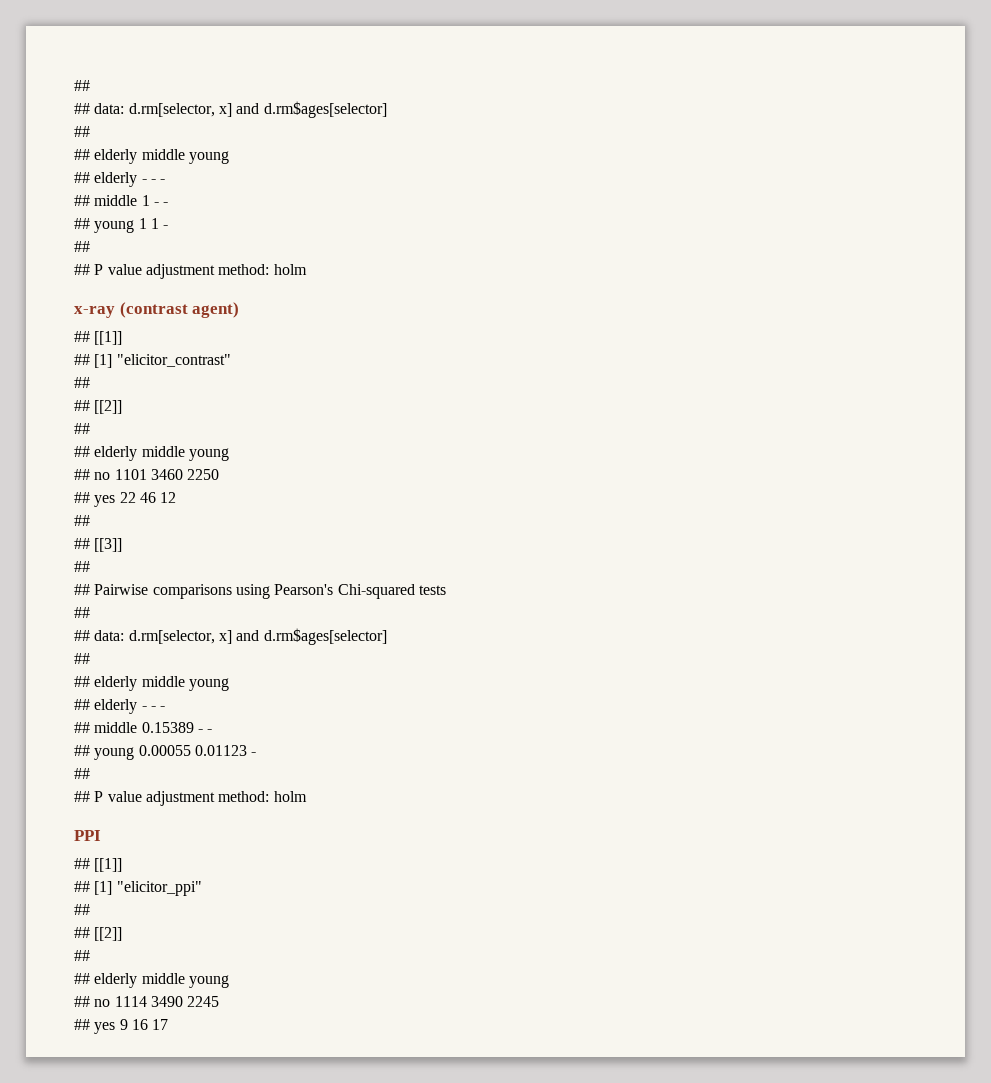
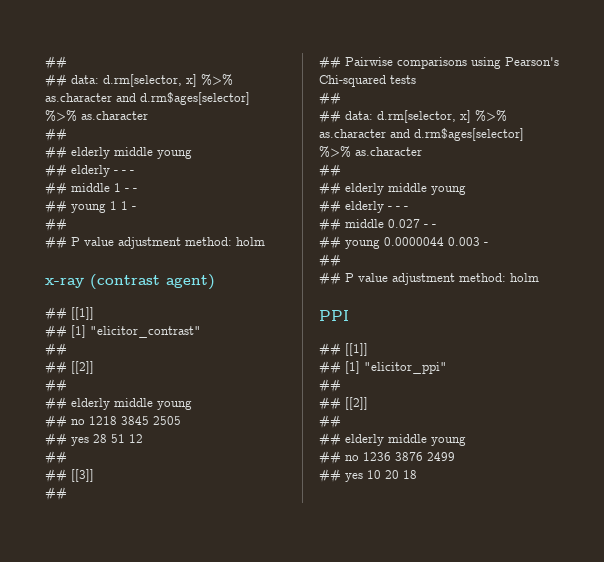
[74,80,90,91] [74,101,387,118] ## // ## data: d.rm[selector, x] and d.rm$ages[selector] -> [45,56,67,70] [45,74,233,88] [45,92,250,105] [45,110,148,122] ## // ## data: d.rm[selector, x] %>% as.character and d.rm$ages[selector] %>% as.character
[114,469,220,480] [74,492,156,507] 1101 3460 2250 // ## yes 22 46 -> [89,416,181,425] [45,433,125,447] 1218 3845 2505 // ## yes 28 51
[236,628,387,645] and d.rm$ages[selector] -> [475,110,507,122] [319,128,524,141] [319,146,422,158] %>% as.character and d.rm$ages[selector] %>% as.character
[141,722,213,733] [74,745,247,760] 0.15389 - - // ## young 0.00055 0.01123 -> [388,219,436,228] [319,236,480,250] 0.027 - - // ## young 0.0000044 0.003
[114,996,220,1007] [74,1019,169,1034] 1114 3490 2245 // ## yes 9 16 17 -> [363,452,455,461] [319,469,417,483] 1236 3876 2499 // ## yes 10 20 18

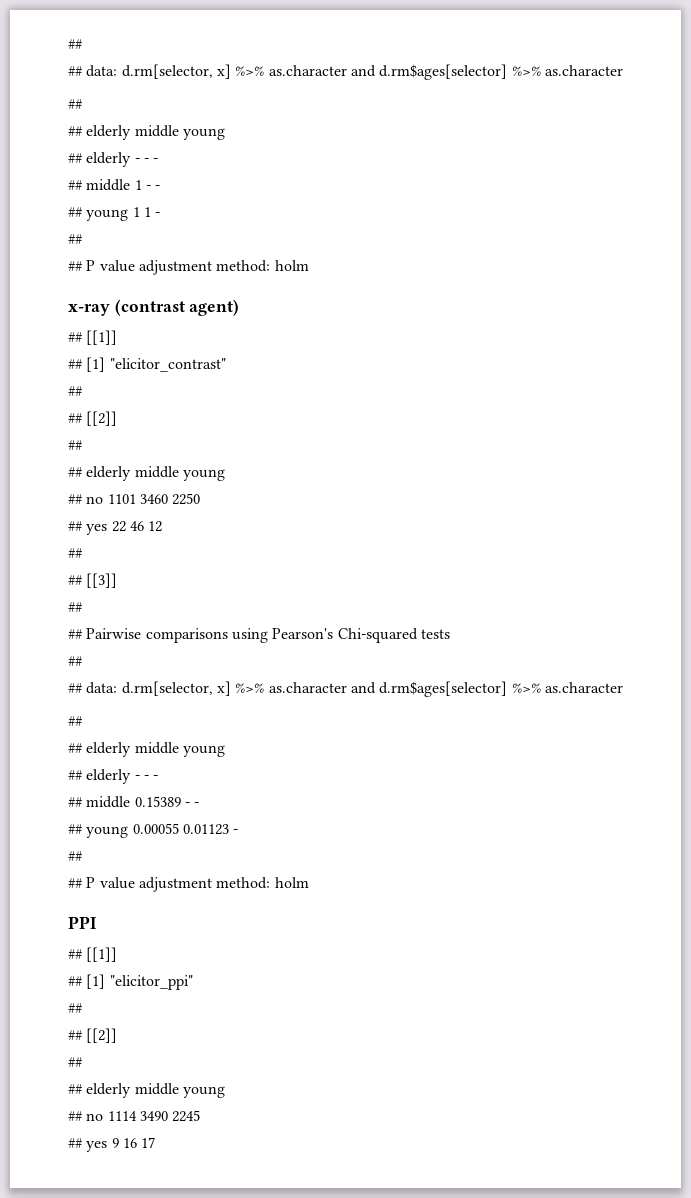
[89,416,181,425] [45,433,125,447] 1218 3845 2505 // ## yes 28 51 -> [107,493,201,505] [68,521,144,535] 1101 3460 2250 // ## yes 22 46
[388,219,436,228] [319,236,480,250] 0.027 - - // ## young 0.0000044 0.003 -> [134,796,200,807] [68,823,229,838] 0.15389 - - // ## young 0.00055 0.01123
[363,452,455,461] [319,469,417,483] 1236 3876 2499 // ## yes 10 20 18 -> [107,1110,201,1122] [68,1137,156,1152] 1114 3490 2245 // ## yes 9 16 17

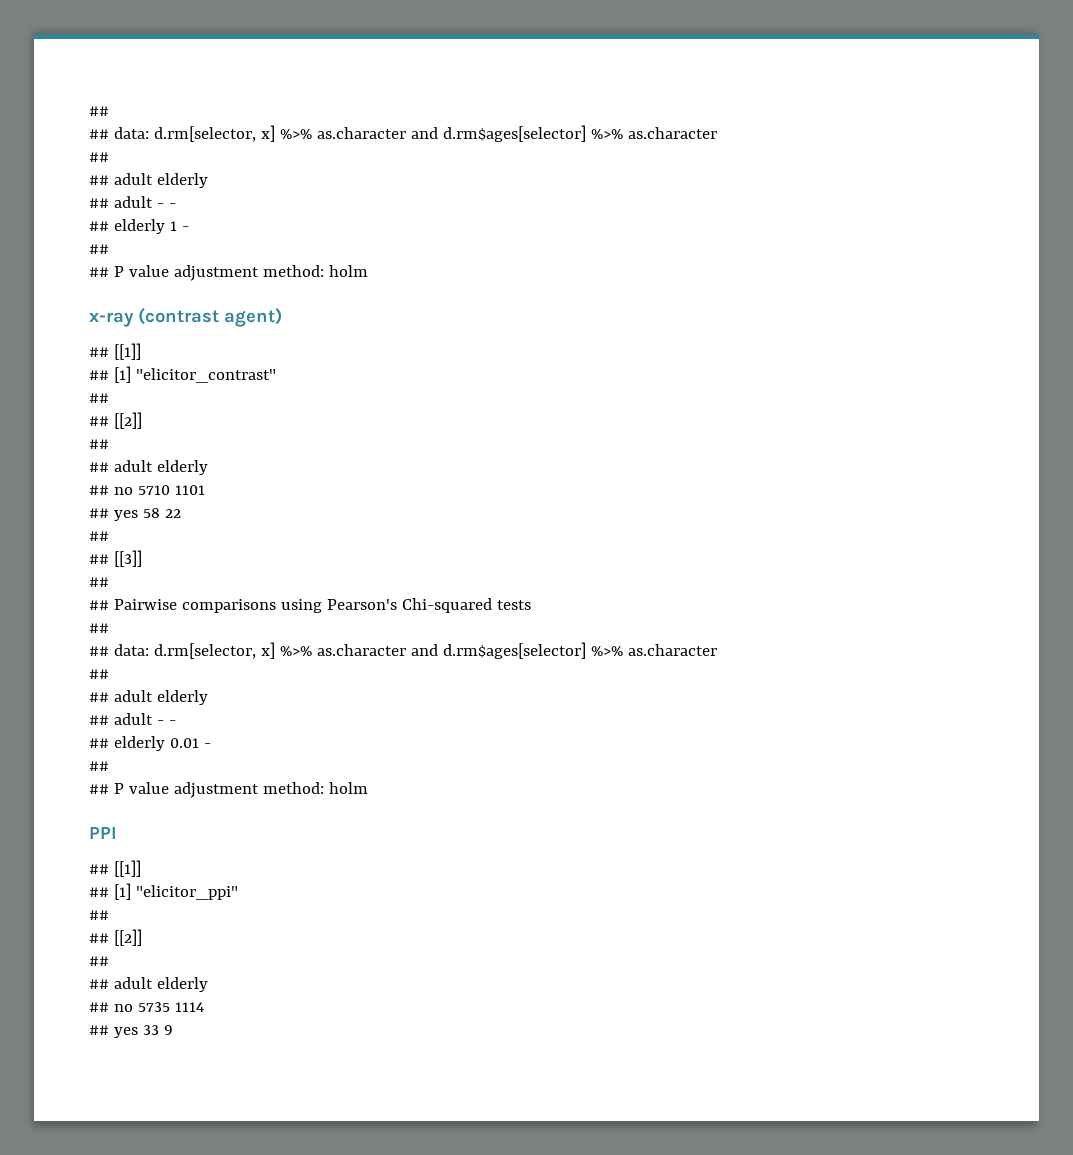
[86,125,225,140] [68,152,159,167] [68,179,161,191] [68,207,140,221] elderly middle young // ## elderly - - - // ## middle 1 - - // ## young 1 -> [113,173,208,188] [89,196,176,208] [89,219,165,234] adult elderly // ## adult - - // ## elderly
[86,466,225,481] [68,494,104,504] elderly middle young // ## no -> [113,460,208,475] [89,485,170,495] adult elderly // ## no 5710
[139,493,201,505] [68,521,108,535] 3460 2250 // ## yes -> [89,508,160,521] // ## yes 58
[129,521,163,532] 46 12 -> (181, 513) none
[86,742,225,757] [68,769,159,784] [68,796,200,808] [68,823,229,838] elderly middle young // ## elderly - - - // ## middle 0.15389 - - // ## young 0.00055 0.01123 -> [113,690,208,705] [89,713,176,725] [89,736,199,751] adult elderly // ## adult - - // ## elderly 0.01
[86,1083,225,1098] [68,1111,104,1121] elderly middle young // ## no -> [113,977,208,992] [89,1002,170,1012] adult elderly // ## no 5735
[139,1110,201,1122] [68,1137,156,1152] 3490 2245 // ## yes 9 16 17 -> [89,1025,173,1038] // ## yes 33 9

